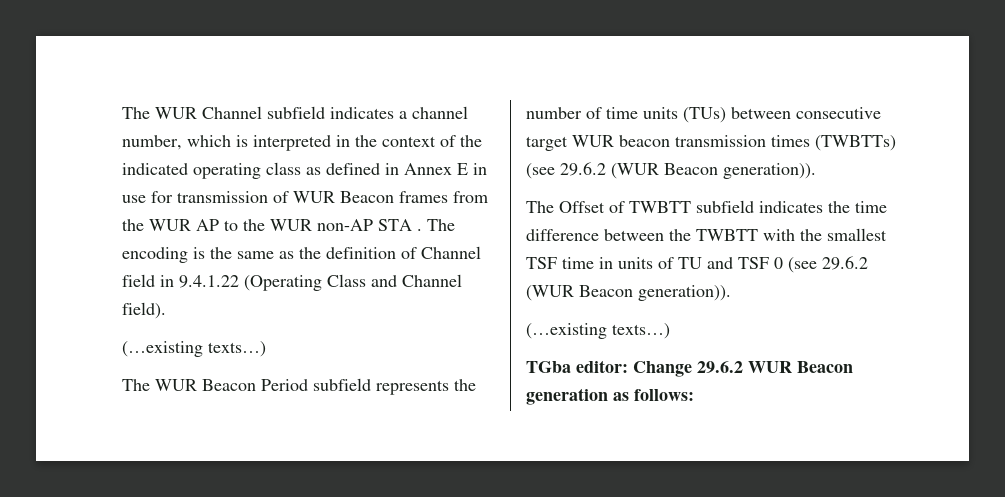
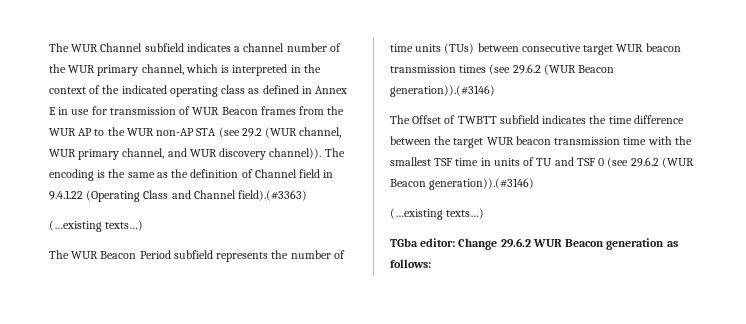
[122,135,182,150] number, -> [286,43,341,52] [49,64,184,76] number of the WUR primary channel,
[417,229,422,231] . -> [218,127,342,138] [49,148,322,160] (see 29.2 (WUR channel, WUR primary channel, and WUR discovery channel)).
[122,302,166,319] field). -> [238,190,308,201] field).(#3363)
[815,135,896,151] [526,162,816,179] (TWBTTs) (see 29.6.2 (WUR Beacon generation)). -> [489,64,615,75] [390,85,495,97] (see 29.6.2 (WUR Beacon generation)).(#3146)
[696,229,758,241] TWBTT -> [453,136,647,148] target WUR beacon transmission time
[638,285,731,301] generation)). -> [429,178,535,190] generation)).(#3146)

